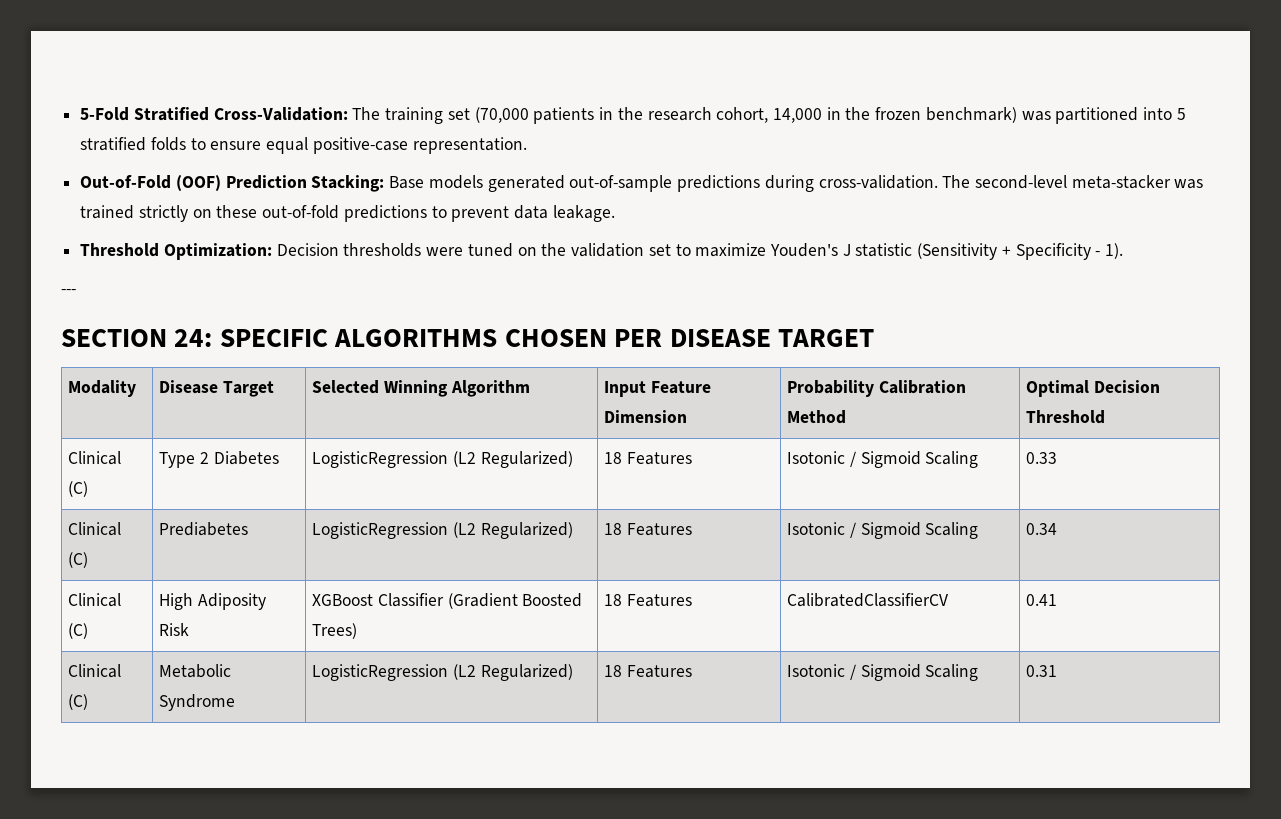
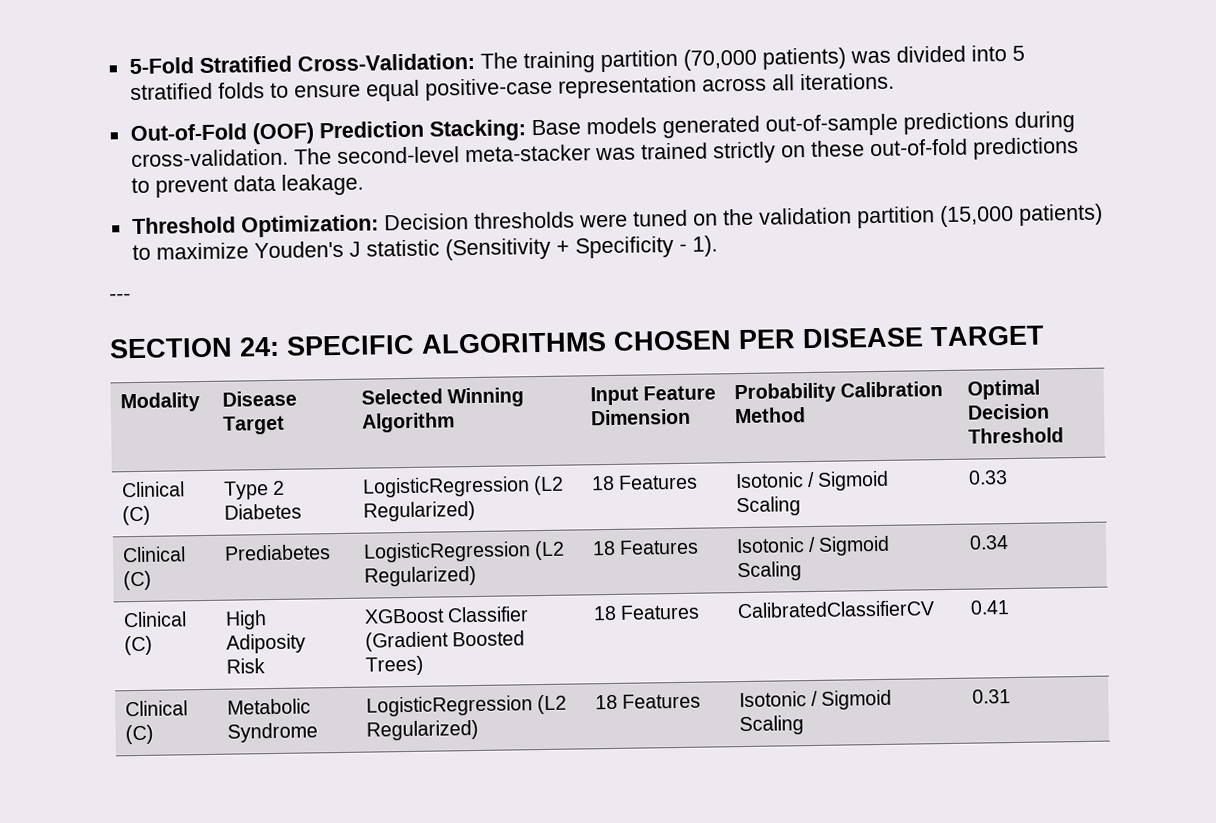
[447,107,1139,124] set (70,000 patients in the research cohort, 14,000 in the frozen benchmark) was partitioned -> [599,45,966,73] partition (70,000 patients) was divided
[412,137,527,154] representation. -> [557,72,895,99] representation across all iterations.
[648,244,671,256] set -> [855,203,1103,229] partition (15,000 patients)

